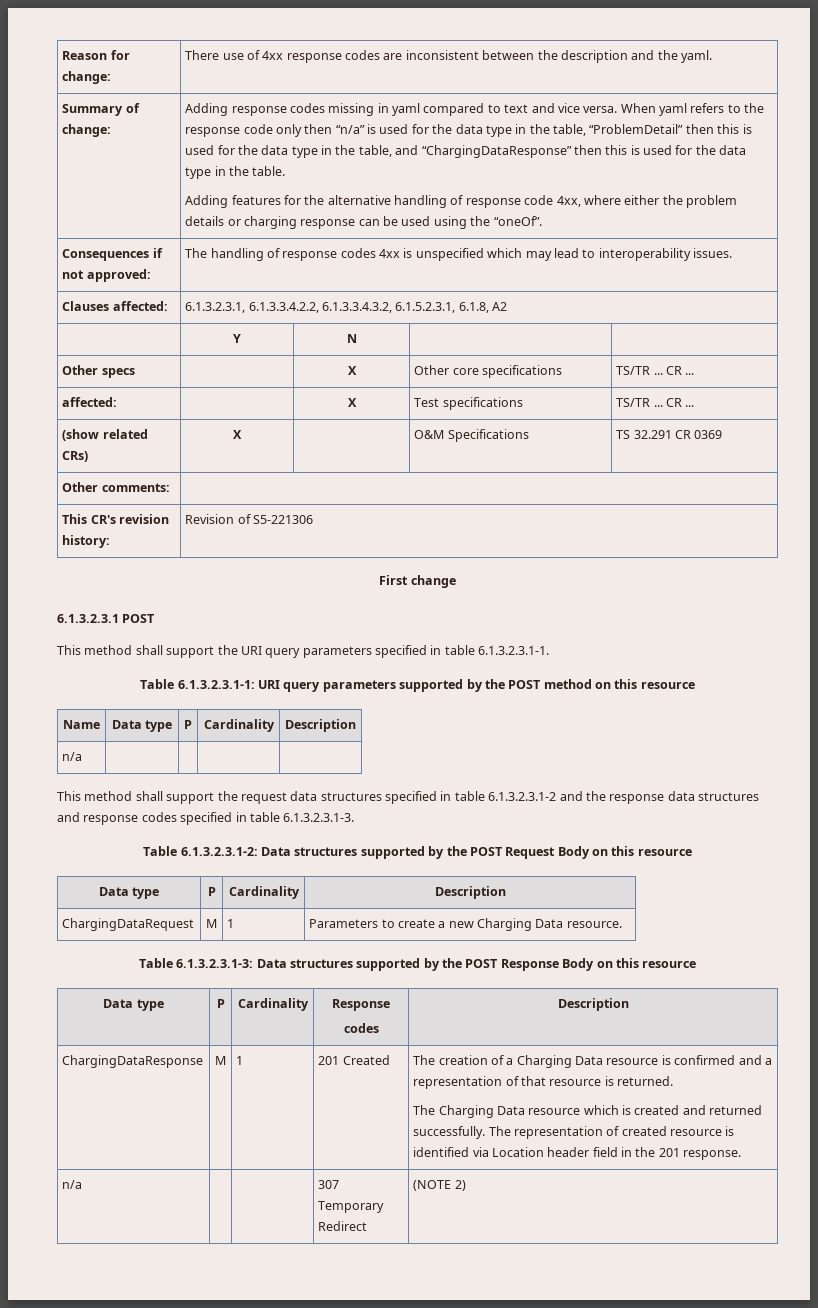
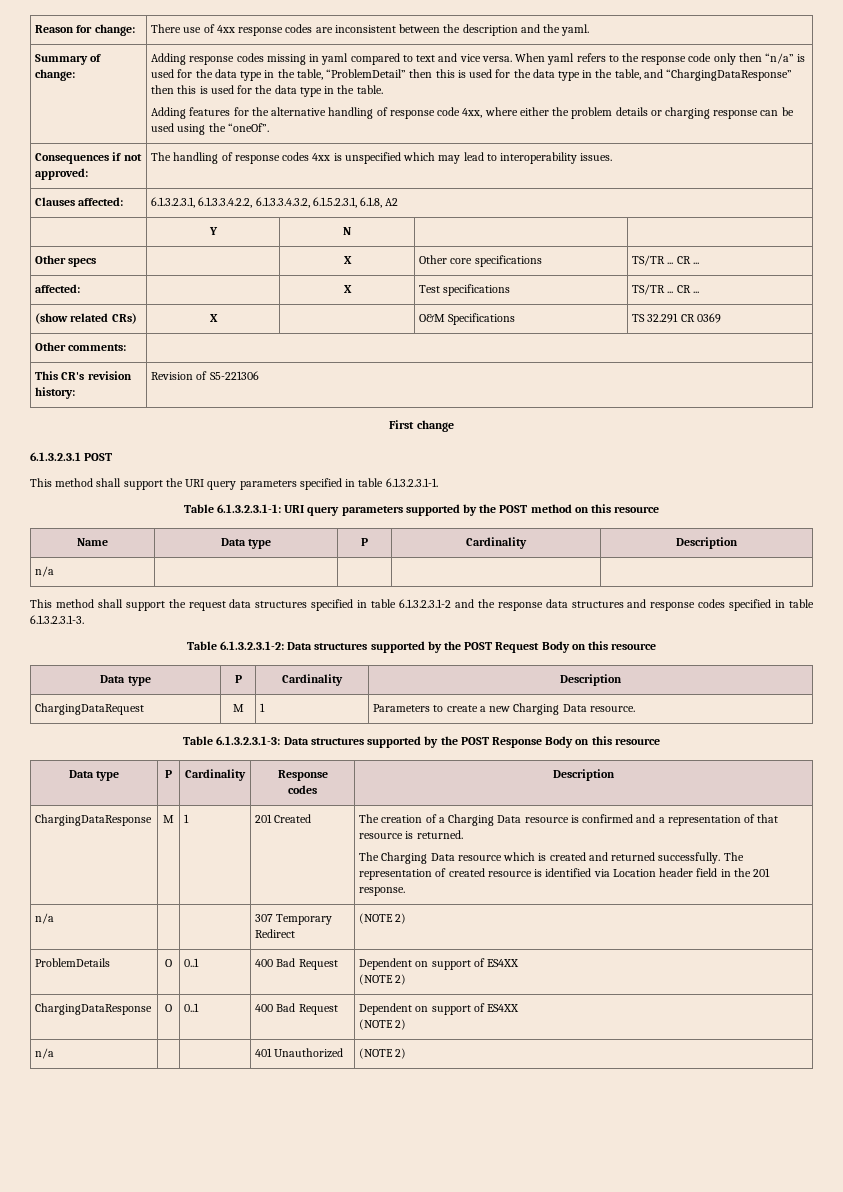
(466, 1185) none -> [35,958,111,967] [165,959,172,967] [184,958,200,967] [255,958,338,970] [359,958,520,970] [359,974,407,985] [35,1003,153,1015] [165,1004,172,1012] [184,1003,200,1012] [255,1003,338,1015] [359,1003,520,1015] [359,1019,407,1030] [35,1048,55,1059] [255,1048,344,1058] [359,1048,407,1059] // ProblemDetails | O | 0..1 | 400 Bad Request | Dependent on support of ES4XX // (NOTE 2) // ChargingDataResponse | O | 0..1 | 400 Bad Request | Dependent on support of ES4XX // (NOTE 2) // n/a | | | 401 Unauthorized | (NOTE 2)

